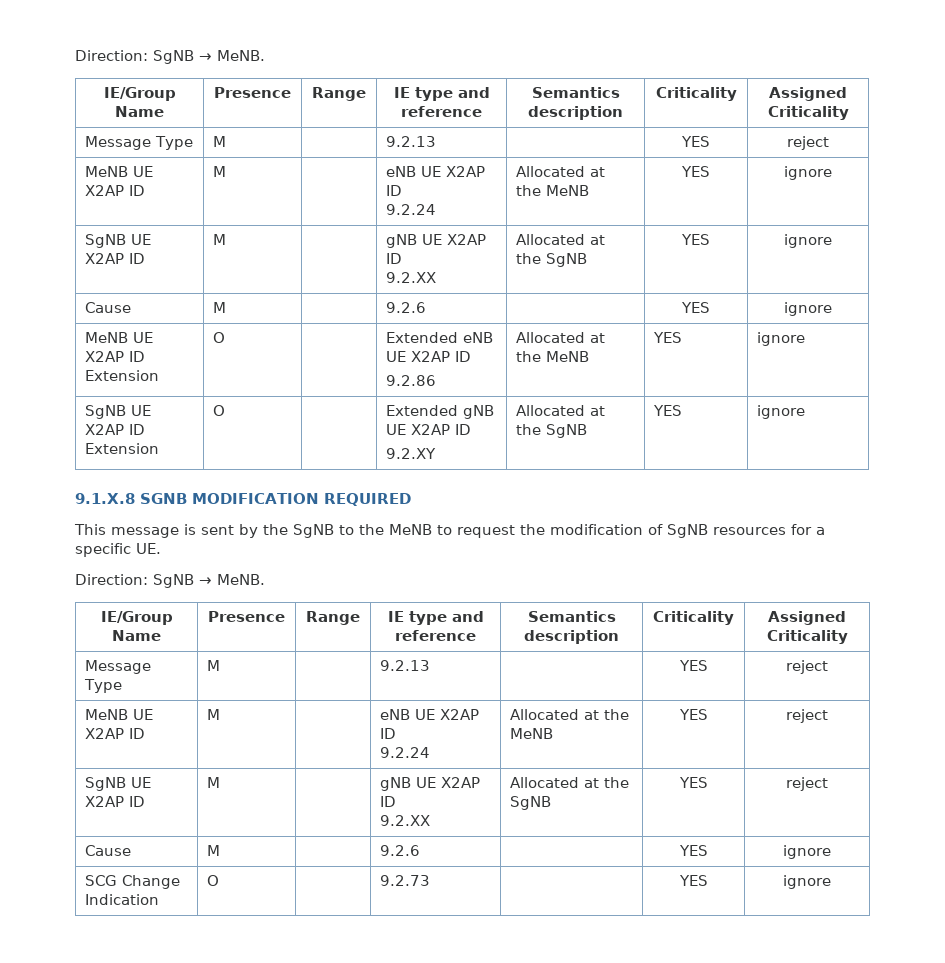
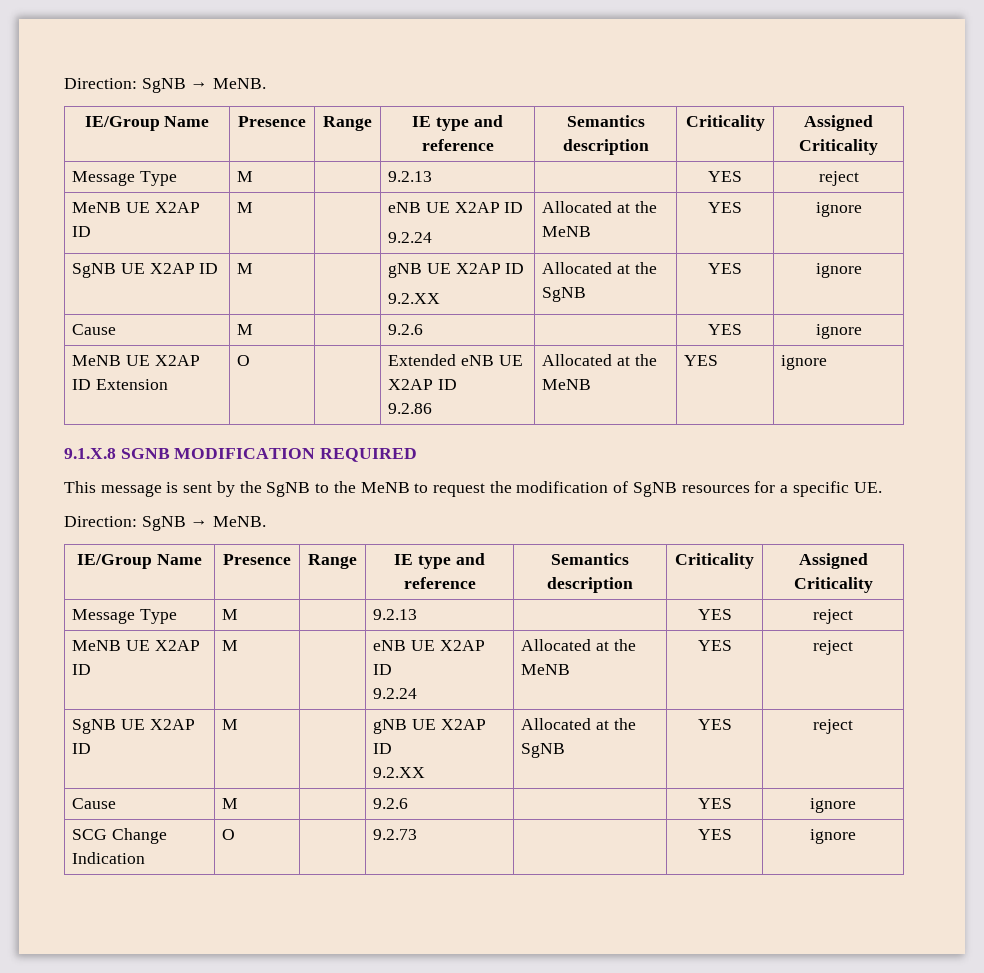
[85,405,152,419] [85,424,146,435] [85,443,160,454] [213,405,226,416] [386,405,495,419] [386,424,472,435] [386,448,437,459] [516,405,606,416] [516,424,588,438] [653,405,683,416] [757,405,806,419] // SgNB UE X2AP ID Extension | O | | Extended gNB UE X2AP ID // 9.2.XY | Allocated at the SgNB | YES | ignore -> (828, 362) none

